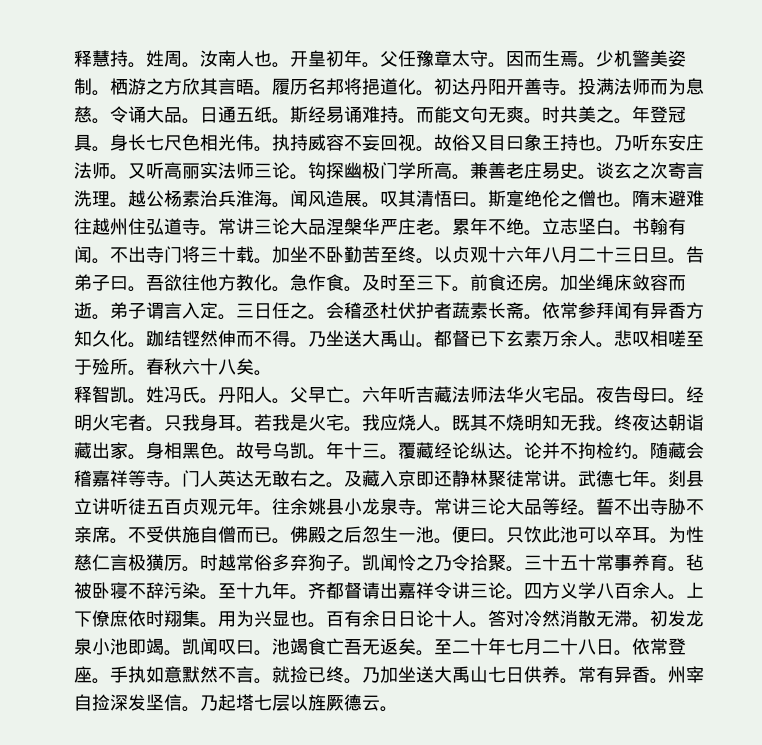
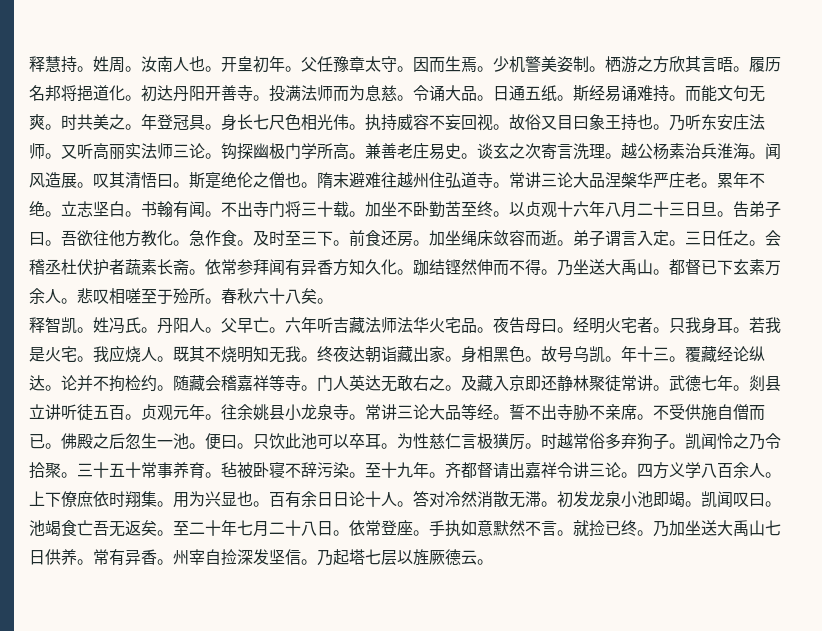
(182, 507) none -> [125,414,141,420] 。

